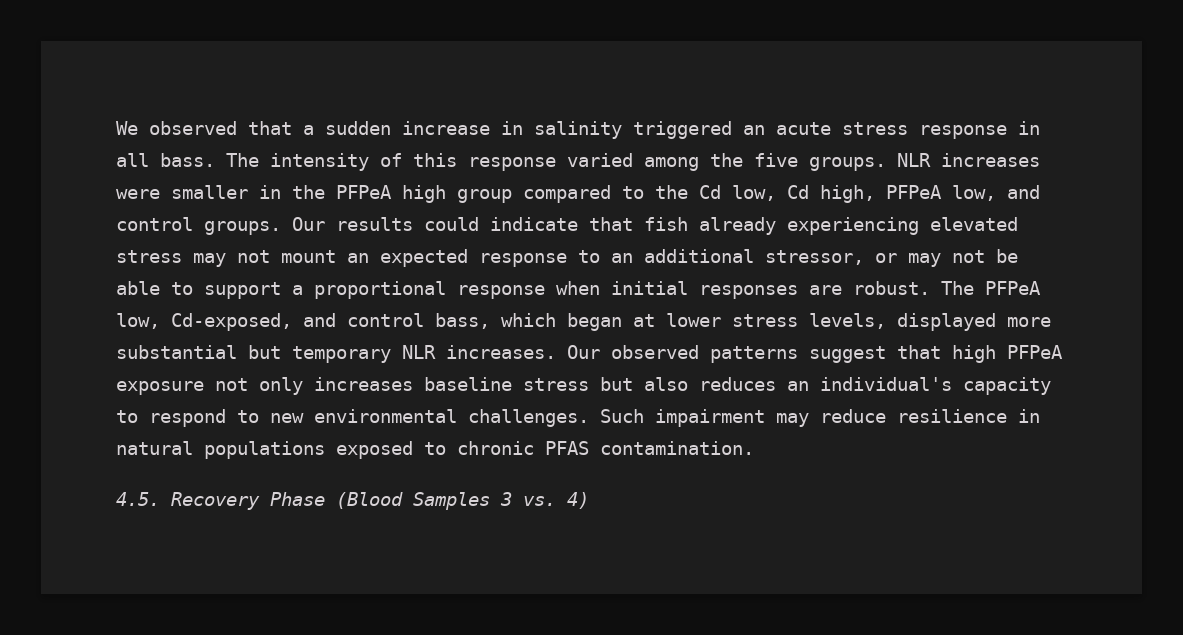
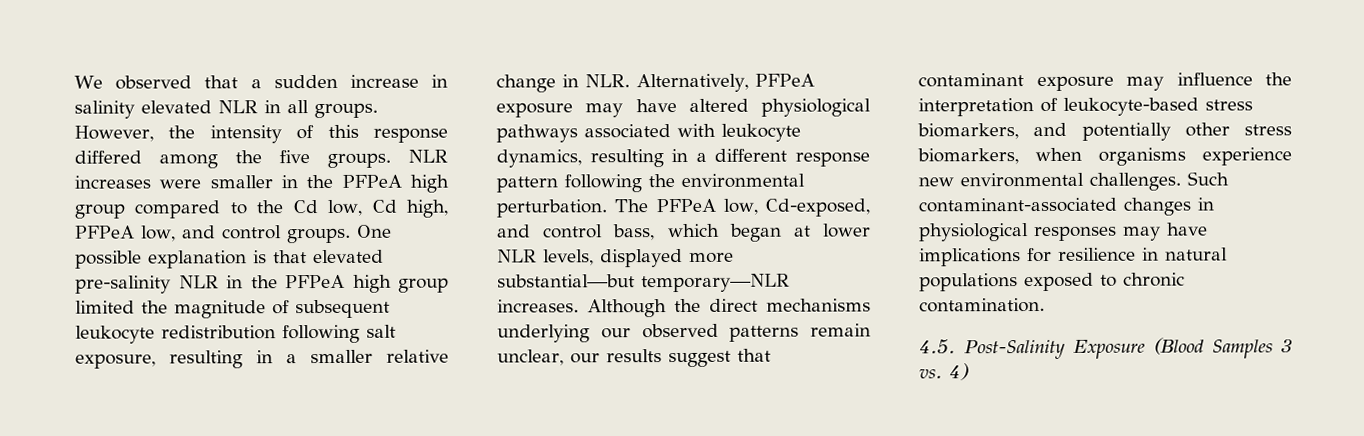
[633,121,1040,139] [116,153,259,167] triggered an acute stress response in all bass. The -> [141,100,378,119] [74,125,196,142] elevated NLR in all groups. However, the
[567,153,633,167] varied -> [74,150,142,164] differed
[292,217,1018,235] [116,249,1018,267] [116,281,930,299] Our results could indicate that fish already experiencing elevated stress may not mount an expected response to an additional stressor, or may not be able to support a proportional response when initial responses are robust. -> [356,224,392,238] [75,249,384,269] [75,274,449,294] [75,299,390,319] [75,324,396,344] [75,349,449,369] [496,73,815,93] [496,98,871,118] [496,123,801,143] [496,148,870,168] [496,173,805,193] [496,199,607,218] One possible explanation is that elevated pre-salinity NLR in the PFPeA high group limited the magnitude of subsequent leukocyte redistribution following salt exposure, resulting in a smaller relative change in NLR. Alternatively, PFPeA exposure may have altered physiological pathways associated with leukocyte dynamics, resulting in a different response pattern following the environmental perturbation.
[732,314,798,327] stress -> [497,249,537,263] NLR
[116,345,1063,363] [116,377,1051,395] [116,409,886,427] substantial but temporary NLR increases. Our observed patterns suggest that high PFPeA exposure not only increases baseline stress but also reduces an individual's capacity to respond to new environmental challenges. Such impairment may reduce -> [497,273,790,293] [497,298,871,318] [497,323,871,343] [497,348,771,368] [918,72,1292,92] [918,97,1253,117] [917,122,1292,141] [917,147,1292,166] [918,171,1229,191] [918,197,1214,216] [919,222,1208,242] [919,247,1052,267] substantial—but temporary—NLR increases. Although the direct mechanisms underlying our observed patterns remain unclear, our results suggest that contaminant exposure may influence the interpretation of leukocyte-based stress biomarkers, and potentially other stress biomarkers, when organisms experience new environmental challenges. Such contaminant-associated changes in physiological responses may have implications for
[545,441,589,455] PFAS -> (1185, 279) none
[171,492,325,510] Recovery Phase -> [964,339,1145,360] Post-Salinity Exposure

